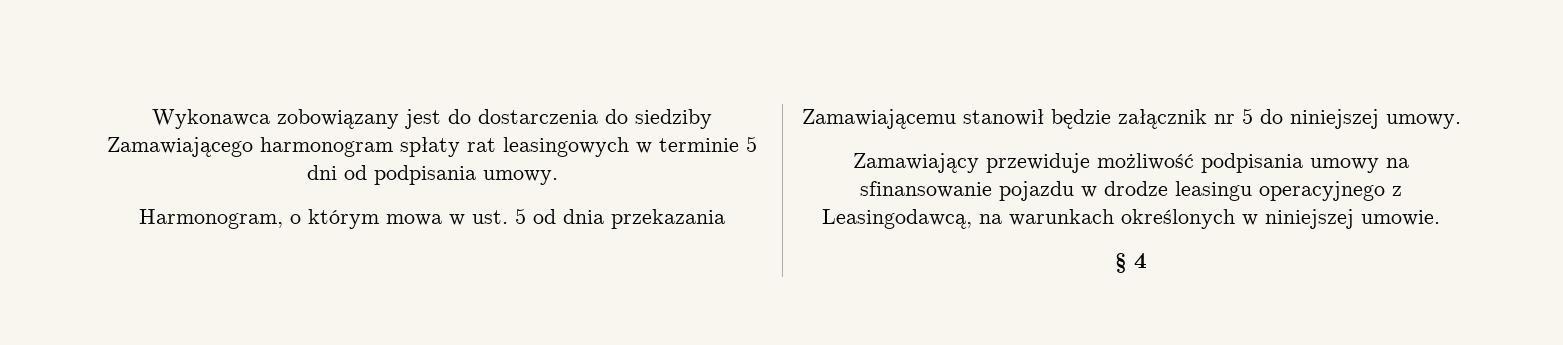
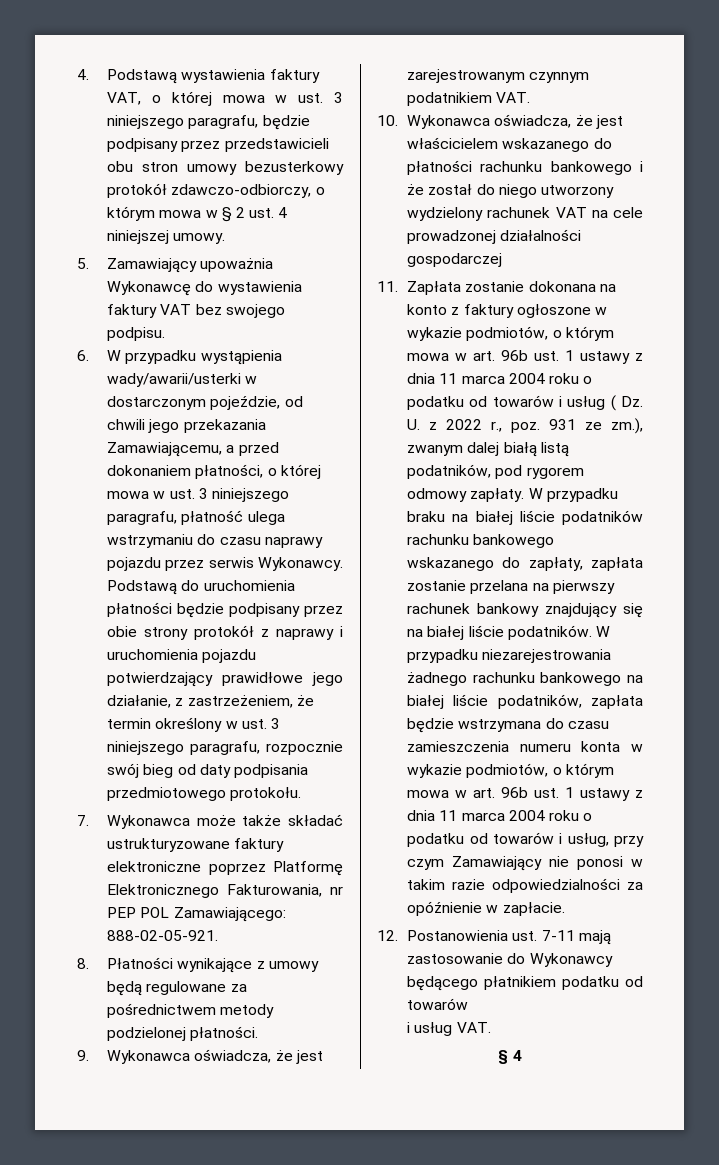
[152,109,712,129] [107,136,757,157] [306,165,558,185] [139,208,725,229] [801,108,1461,129] [853,153,1409,173] [860,181,1402,201] [822,209,1440,229] Wykonawca zobowiązany jest do dostarczenia do siedziby Zamawiającego harmonogram spłaty rat leasingowych w terminie 5 dni od podpisania umowy. // Harmonogram, o którym mowa w ust. 5 od dnia przekazania Zamawiającemu stanowił będzie załącznik nr 5 do niniejszej umowy. // Zamawiający przewiduje możliwość podpisania umowy na sfinansowanie pojazdu w drodze leasingu operacyjnego z Leasingodawcą, na warunkach określonych w niniejszej umowie. -> [77,69,320,84] [107,91,343,106] [107,115,310,130] [107,138,329,152] [107,161,344,175] [107,183,325,198] [107,206,288,222] [107,230,226,244] [77,258,274,273] [107,281,302,296] [107,304,285,318] [107,327,166,341] [77,350,282,365] [107,373,258,387] [107,396,303,410] [107,419,266,433] [107,442,279,457] [107,464,321,479] [107,488,289,502] [107,510,285,525] [107,534,323,548] [107,557,343,571] [107,580,295,595] [107,602,343,618] [107,625,344,640] [107,649,257,663] [107,672,343,687] [107,695,314,708] [107,717,280,732] [107,741,343,755] [107,763,308,778] [107,787,302,801] [77,814,343,829] [107,838,285,852] [107,861,343,876] [107,884,343,898] [107,907,286,922] [107,930,219,941] [77,957,319,973] [107,981,247,996] [107,1003,275,1018] [107,1026,259,1041] [77,1049,323,1064] [407,69,590,83] [407,92,531,106] [377,114,623,129] [407,137,612,152] [407,160,643,175] [407,184,614,198] [407,207,643,221] [407,229,582,244] [407,253,503,267] [377,281,616,295] [407,304,607,318] [407,326,614,341] [407,350,643,364] [407,373,593,384] [407,395,643,411] [407,418,643,434] [407,442,569,457] [407,464,584,479] [407,488,618,502] [407,510,643,525] [407,534,555,548] [407,557,643,571] [407,580,615,594] [407,603,643,618] [407,625,610,640] [407,649,612,663] [407,672,643,686] [407,694,643,709] [407,718,609,733] [407,741,643,752] [407,763,614,778] [407,787,643,801] [407,810,593,821] [407,832,644,847] [407,856,643,871] [407,878,643,893] [407,901,565,916] [377,930,611,945] [407,953,613,967] [407,976,643,991] [407,998,469,1010] [407,1022,491,1036] 4. Podstawą wystawienia faktury VAT, o której mowa w ust. 3 niniejszego paragrafu, będzie podpisany przez przedstawicieli obu stron umowy bezusterkowy protokół zdawczo-odbiorczy, o którym mowa w § 2 ust. 4 niniejszej umowy. // 5. Zamawiający upoważnia Wykonawcę do wystawienia faktury VAT bez swojego podpisu. // 6. W przypadku wystąpienia wady/awarii/usterki w dostarczonym pojeździe, od chwili jego przekazania Zamawiającemu, a przed dokonaniem płatności, o której mowa w ust. 3 niniejszego paragrafu, płatność ulega wstrzymaniu do czasu naprawy pojazdu przez serwis Wykonawcy. Podstawą do uruchomienia płatności będzie podpisany przez obie strony protokół z naprawy i uruchomienia pojazdu potwierdzający prawidłowe jego działanie, z zastrzeżeniem, że termin określony w ust. 3 niniejszego paragrafu, rozpocznie swój bieg od daty podpisania przedmiotowego protokołu. // 7. Wykonawca może także składać ustrukturyzowane faktury elektroniczne poprzez Platformę Elektronicznego Fakturowania, nr PEP POL Zamawiającego: 888-02-05-921. // 8. Płatności wynikające z umowy będą regulowane za pośrednictwem metody podzielonej płatności. // 9. Wykonawca oświadcza, że jest zarejestrowanym czynnym podatnikiem VAT. // 10. Wykonawca oświadcza, że jest właścicielem wskazanego do płatności rachunku bankowego i że został do niego utworzony wydzielony rachunek VAT na cele prowadzonej działalności gospodarczej // 11. Zapłata zostanie dokonana na konto z faktury ogłoszone w wykazie podmiotów, o którym mowa w art. 96b ust. 1 ustawy z dnia 11 marca 2004 roku o podatku od towarów i usług ( Dz. U. z 2022 r., poz. 931 ze zm.), zwanym dalej białą listą podatników, pod rygorem odmowy zapłaty. W przypadku braku na białej liście podatników rachunku bankowego wskazanego do zapłaty, zapłata zostanie przelana na pierwszy rachunek bankowy znajdujący się na białej liście podatników. W przypadku niezarejestrowania żadnego rachunku bankowego na białej liście podatników, zapłata będzie wstrzymana do czasu zamieszczenia numeru konta w wykazie podmiotów, o którym mowa w art. 96b ust. 1 ustawy z dnia 11 marca 2004 roku o podatku od towarów i usług, przy czym Zamawiający nie ponosi w takim razie odpowiedzialności za opóźnienie w zapłacie. // 12. Postanowienia ust. 7-11 mają zastosowanie do Wykonawcy będącego płatnikiem podatku od towarów // i usług VAT.

